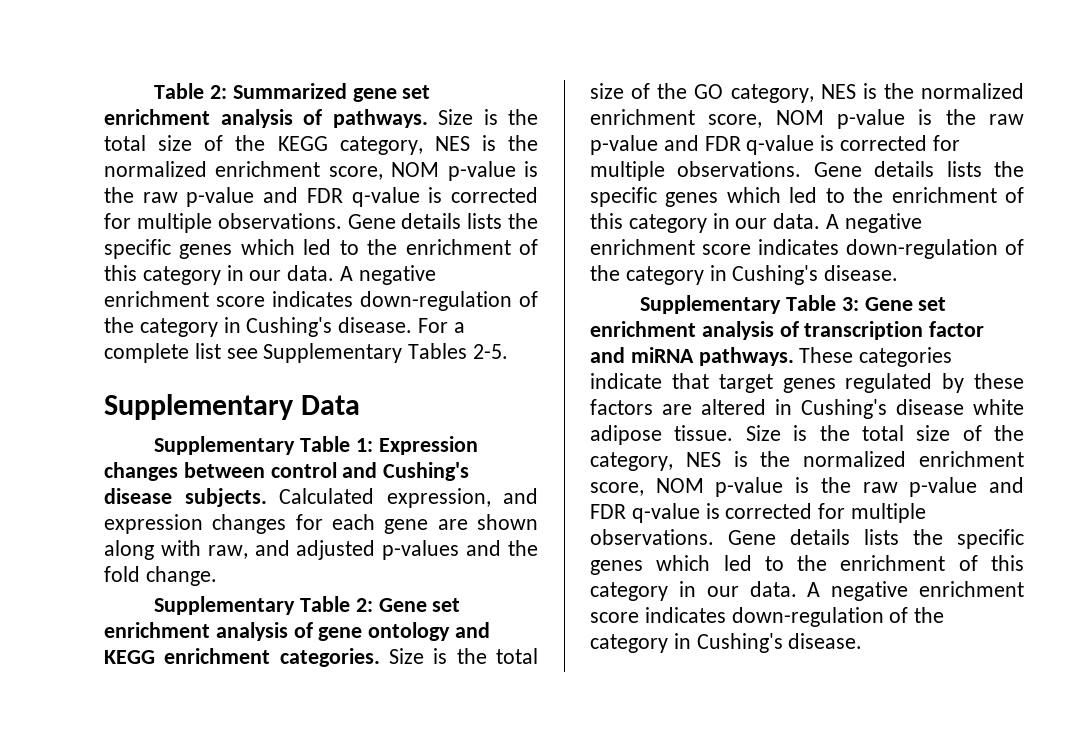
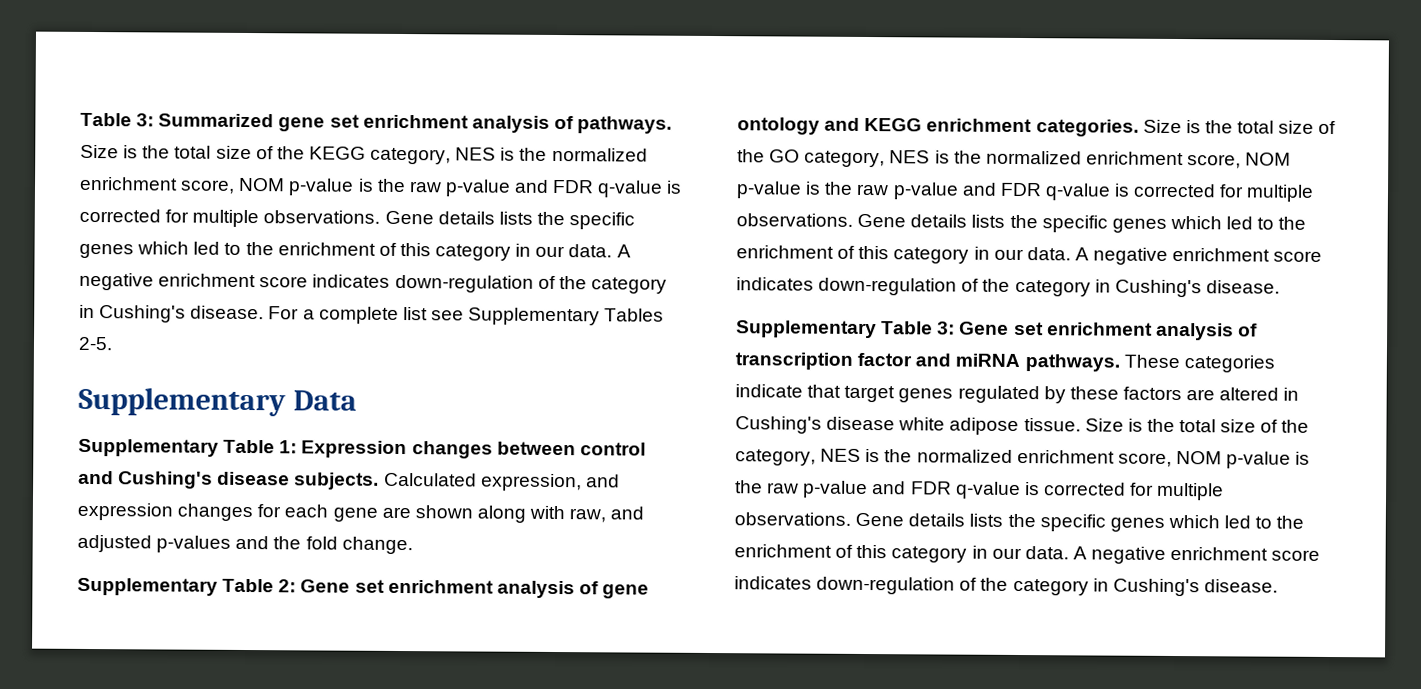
[154,83,227,99] Table 2: -> [80,112,155,127] Table 3:

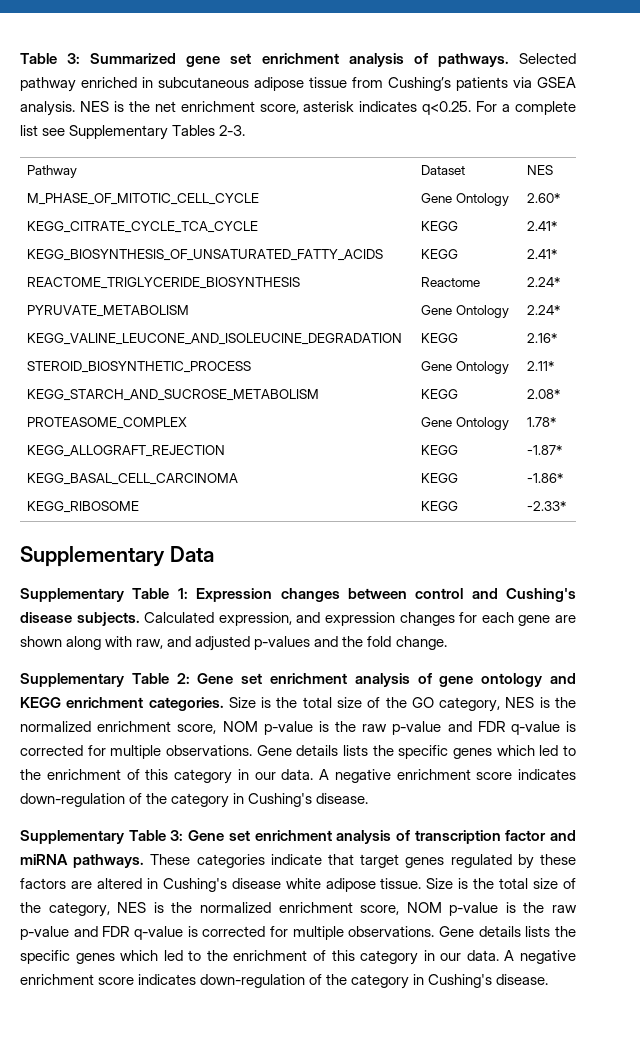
[80,144,648,165] [79,176,683,198] [79,208,636,230] [79,241,631,261] [79,272,667,294] [79,304,265,323] Size is the total size of the KEGG category, NES is the normalized enrichment score, NOM p-value is the raw p-value and FDR q-value is corrected for multiple observations. Gene details lists the specific genes which led to the enrichment of this category in our data. A negative enrichment score indicates down-regulation of the category in Cushing's disease. -> [518,53,576,64] [20,77,576,92] [20,101,472,116] Selected pathway enriched in subcutaneous adipose tissue from Cushing’s patients via GSEA analysis. NES is the net enrichment score, asterisk indicates q<0.25.
[78,336,113,351] 2-5. -> [219,125,246,136] [27,165,78,178] [421,165,466,175] [527,165,554,175] [27,193,260,205] [421,193,509,206] [527,193,561,203] [27,221,259,233] [421,221,459,231] [527,221,558,231] [27,249,384,261] [421,249,459,259] [527,249,558,259] [27,277,301,289] [421,277,481,287] [527,277,561,287] [27,305,190,317] [421,305,509,318] [527,305,561,315] [27,333,403,345] [421,333,459,343] [527,333,558,343] [27,361,252,373] [421,361,509,374] [527,361,555,371] [27,389,320,401] [421,389,459,399] [527,389,561,399] [27,417,188,429] [421,417,509,430] [527,417,557,427] [27,445,226,457] [421,445,459,455] [527,445,563,455] [27,473,239,485] [421,473,459,483] [527,473,564,483] [27,501,140,513] [421,501,459,511] [527,501,567,511] 2-3. // Pathway | Dataset | NES // M_PHASE_OF_MITOTIC_CELL_CYCLE | Gene Ontology | 2.60* // KEGG_CITRATE_CYCLE_TCA_CYCLE | KEGG | 2.41* // KEGG_BIOSYNTHESIS_OF_UNSATURATED_FATTY_ACIDS | KEGG | 2.41* // REACTOME_TRIGLYCERIDE_BIOSYNTHESIS | Reactome | 2.24* // PYRUVATE_METABOLISM | Gene Ontology | 2.24* // KEGG_VALINE_LEUCONE_AND_ISOLEUCINE_DEGRADATION | KEGG | 2.16* // STEROID_BIOSYNTHETIC_PROCESS | Gene Ontology | 2.11* // KEGG_STARCH_AND_SUCROSE_METABOLISM | KEGG | 2.08* // PROTEASOME_COMPLEX | Gene Ontology | 1.78* // KEGG_ALLOGRAFT_REJECTION | KEGG | -1.87* // KEGG_BASAL_CELL_CARCINOMA | KEGG | -1.86* // KEGG_RIBOSOME | KEGG | -2.33*

